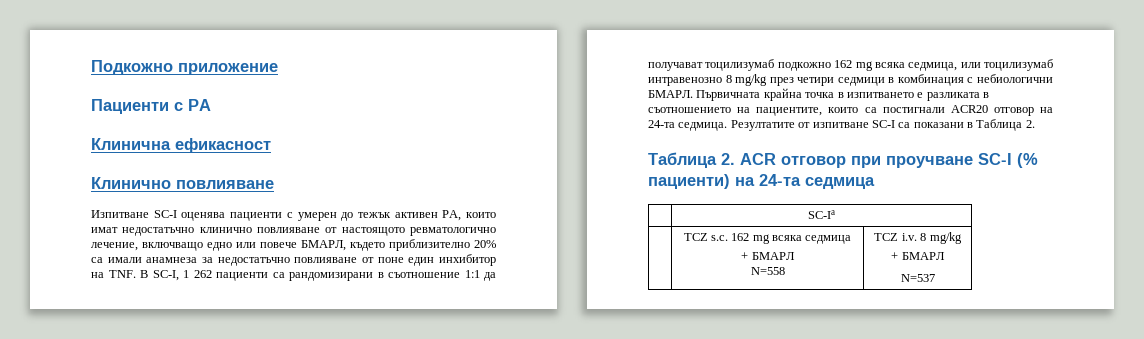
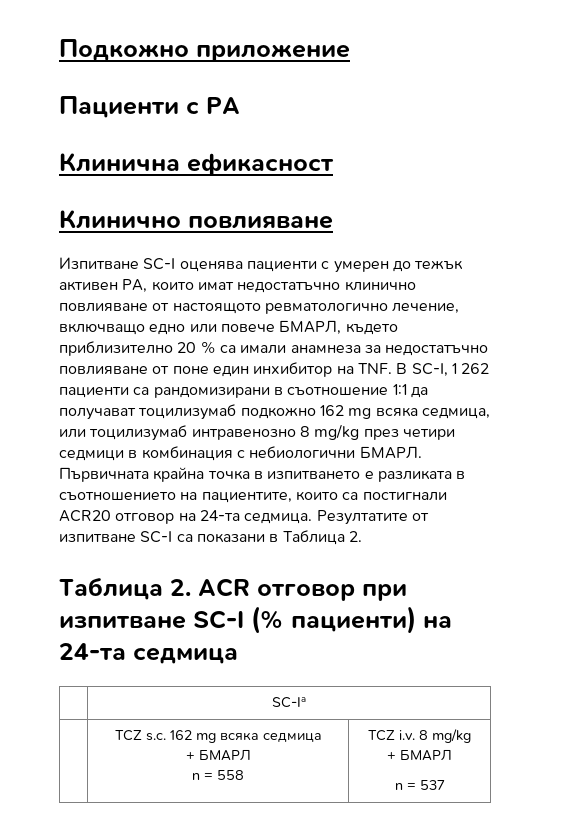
[474,240,496,248] 20% -> [177,341,216,354] 20 %
[886,156,973,168] проучване -> [59,615,186,629] изпитване
[750,267,785,275] N=558 -> [192,770,244,780] n = 558
[900,274,935,282] N=537 -> [394,780,445,790] n = 537

